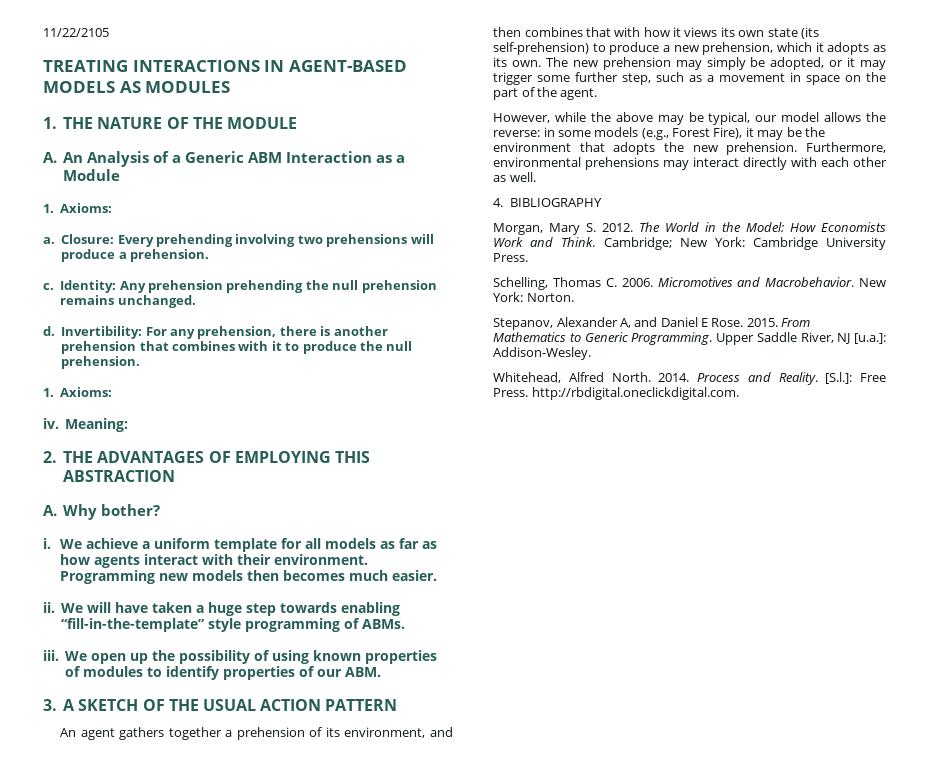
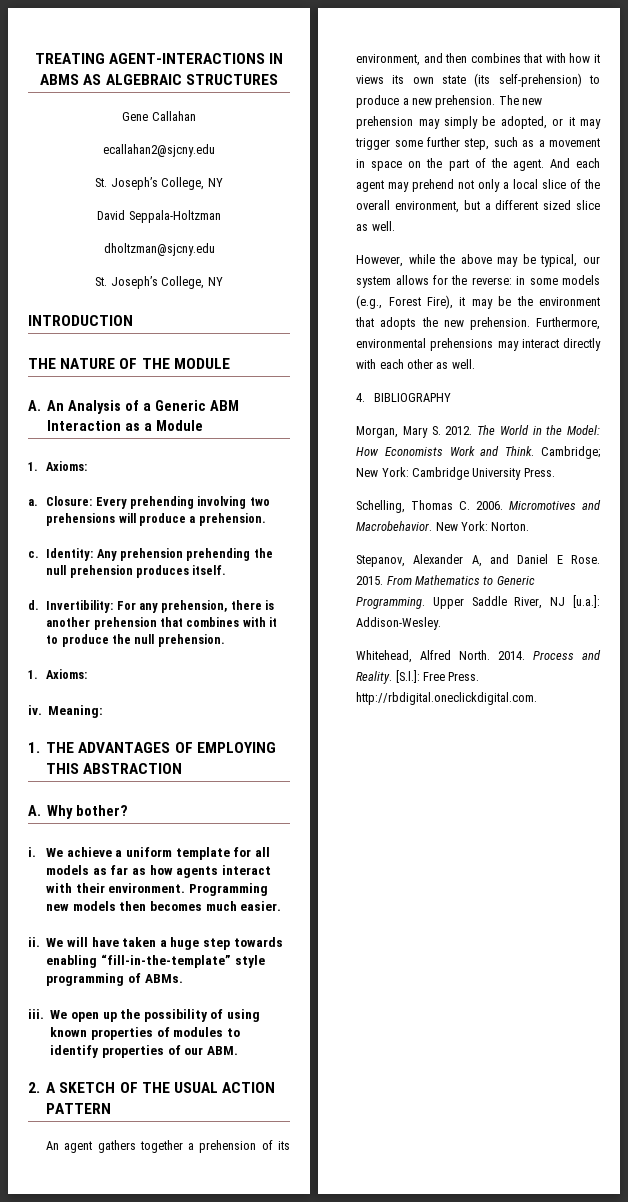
[43,28,109,37] [43,60,407,72] [43,81,231,93] [43,117,57,129] 11/22/2105 // TREATING INTERACTIONS IN AGENT-BASED MODELS AS MODULES // 1. -> [34,53,284,64] [40,74,278,85] [122,111,196,121] [103,144,215,157] [95,177,223,190] [97,210,221,223] [103,243,215,256] [95,276,223,289] [28,315,133,326] TREATING AGENT-INTERACTIONS IN ABMS AS ALGEBRAIC STRUCTURES // Gene Callahan // ecallahan2@sjcny.edu // St. Joseph’s College, NY // David Seppala-Holtzman // dholtzman@sjcny.edu // St. Joseph’s College, NY // INTRODUCTION //
[60,295,196,308] remains unchanged. -> [135,565,227,578] produces itself.
[43,451,57,463] 2. -> [28,742,40,753] 1.
[43,699,57,711] 3. -> [28,1082,40,1093] 2.
[702,42,886,55] [493,57,542,67] prehension, which it adopts as its own. -> [435,95,496,108] prehension.
(598, 94) none -> [549,158,600,168] [356,179,600,192] [356,200,600,213] [356,221,395,231] And each agent may prehend not only a local slice of the overall environment, but a different sized slice as well.
[781,112,862,122] model allows -> [356,275,448,288] system allows for

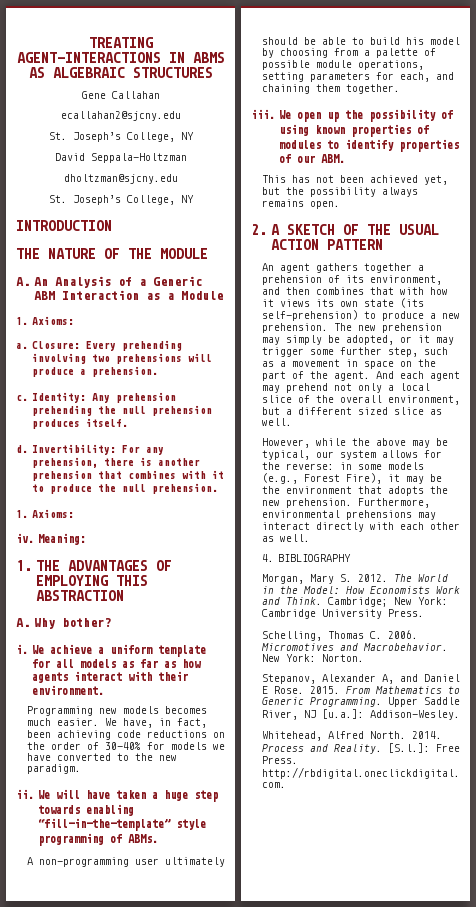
(186, 888) none -> (105, 690) //
[119,901,147,911] then -> (159, 710) none
(282, 906) none -> [104,718,207,728] [26,730,225,740] [26,742,225,750] [26,753,177,761] [26,764,81,774] We have, in fact, been achieving code reductions on the order of 30-40% for models we have converted to the new paradigm.
(183, 978) none -> [26,857,225,867] [261,37,460,45] [261,48,436,58] [261,60,424,70] [261,72,454,82] [261,84,400,94] // A non-programming user ultimately should be able to build his model by choosing from a palette of possible module operations, setting parameters for each, and chaining them together.
(238, 1050) none -> [261,175,448,185] [261,187,418,197] [261,199,340,209] // This has not been achieved yet, but the possibility always remains open.

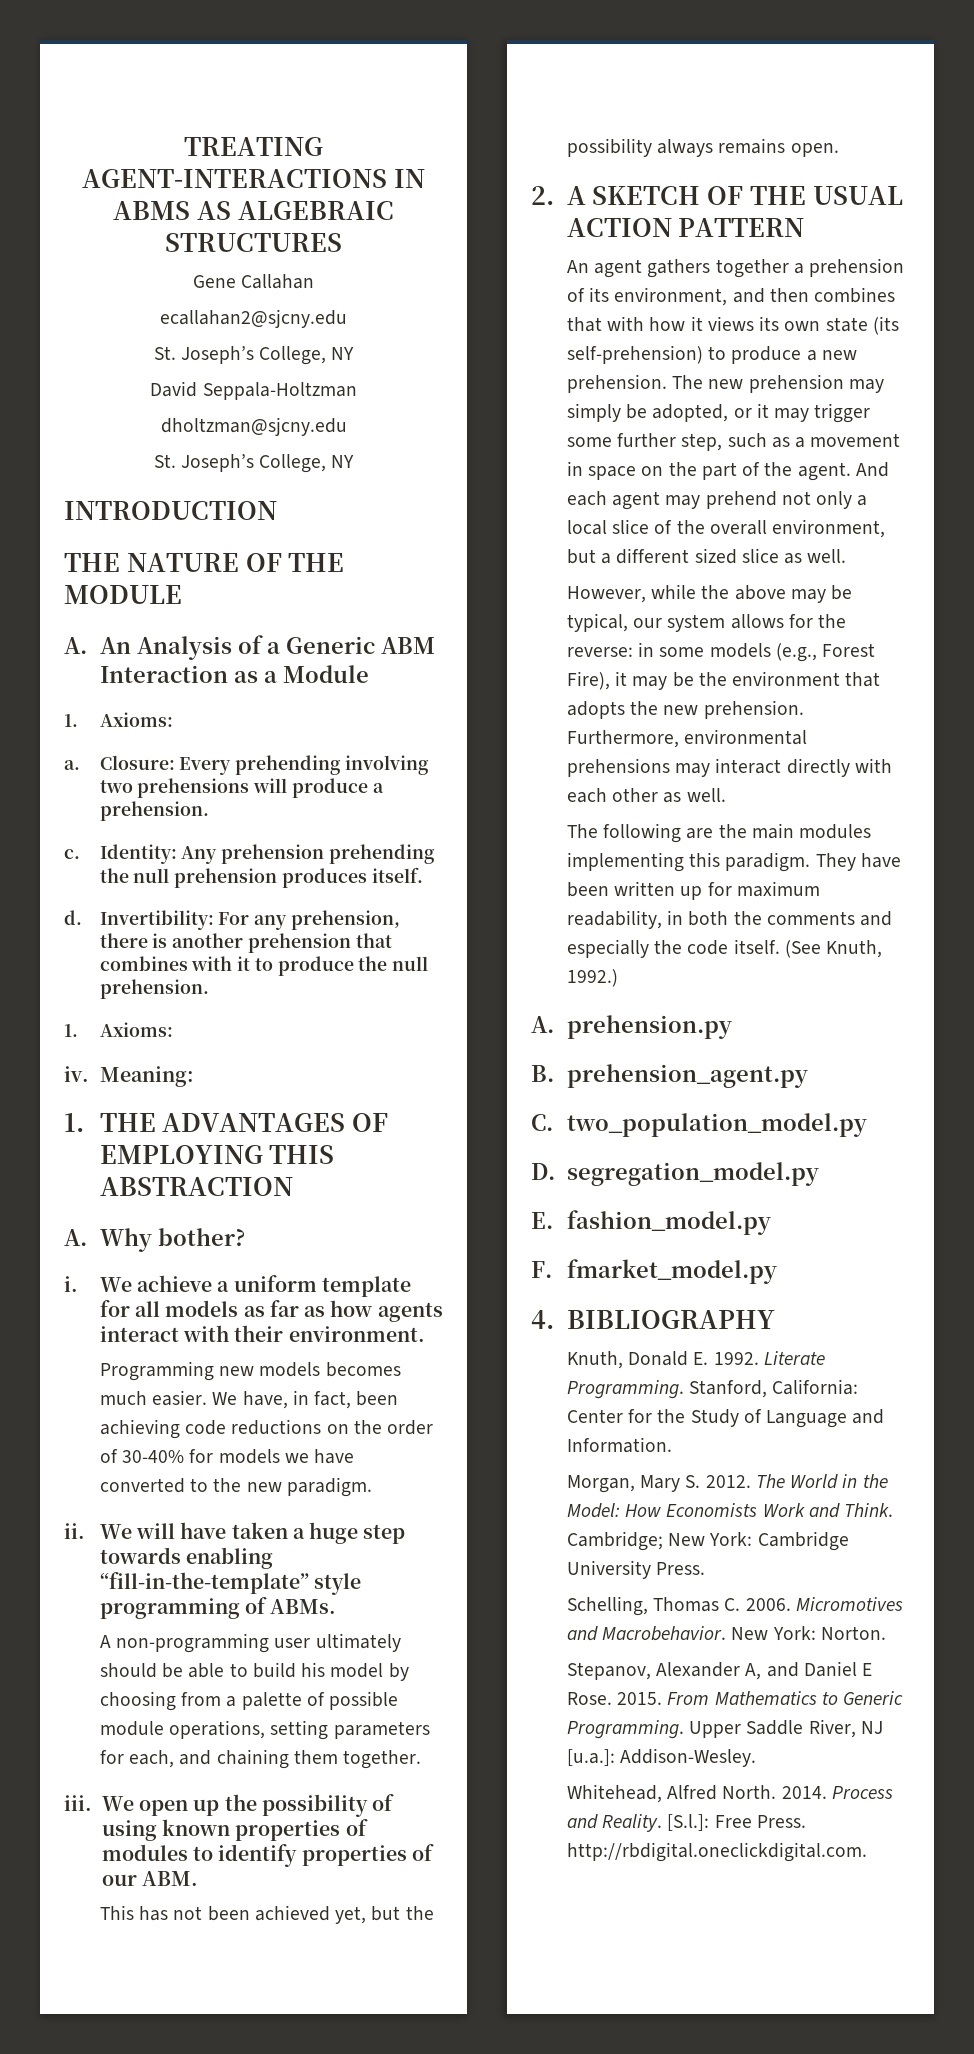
[261,554,352,562] 4. BIBLIOGRAPHY -> [566,823,872,843] [566,852,901,872] [566,881,820,900] [566,910,893,929] [566,939,883,958] [566,969,618,987] [531,1015,732,1039] [531,1064,808,1088] [531,1113,867,1137] [531,1162,819,1186] [531,1210,771,1235] [531,1259,777,1284] [531,1310,775,1329] [566,1351,825,1369] [566,1379,859,1399] [566,1409,885,1428] [566,1437,672,1453] The following are the main modules implementing this paradigm. They have been written up for maximum readability, in both the comments and especially the code itself. (See Knuth, 1992.) // A. prehension.py // B. prehension_agent.py // C. two_population_model.py // D. segregation_model.py // E. fashion_model.py // F. fmarket_model.py // 4. BIBLIOGRAPHY // Knuth, Donald E. 1992. Literate Programming. Stanford, California: Center for the Study of Language and Information.

